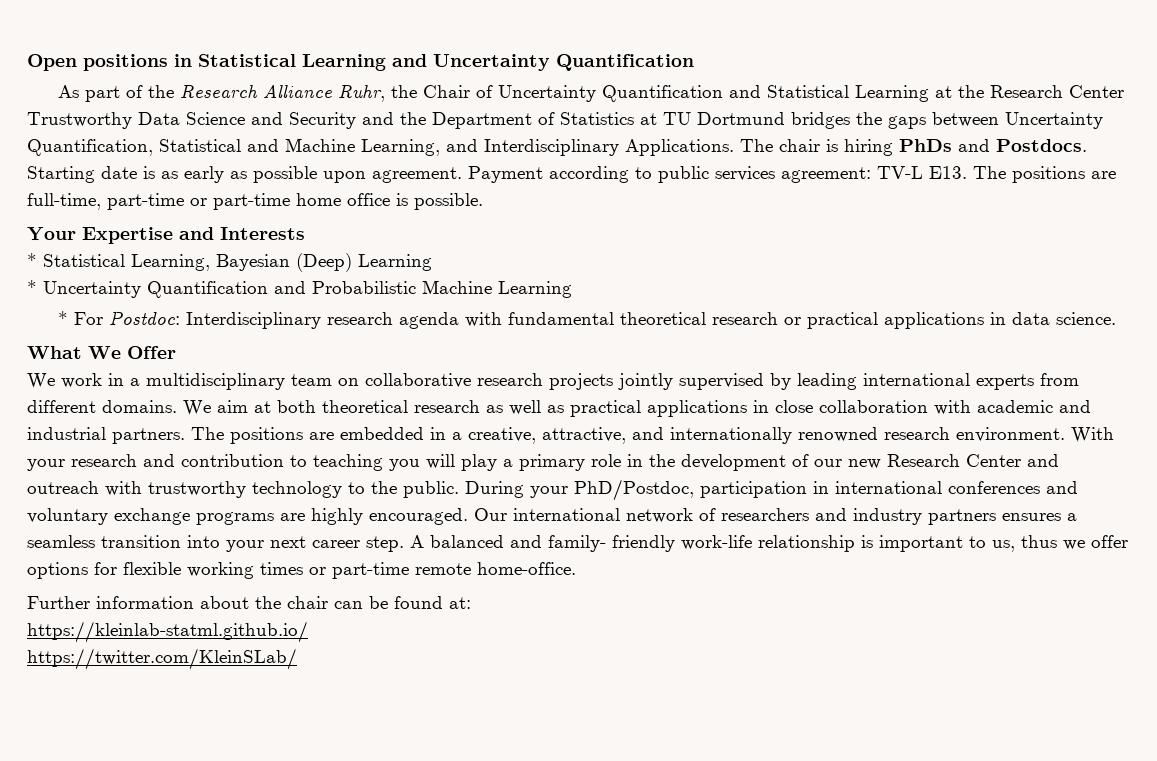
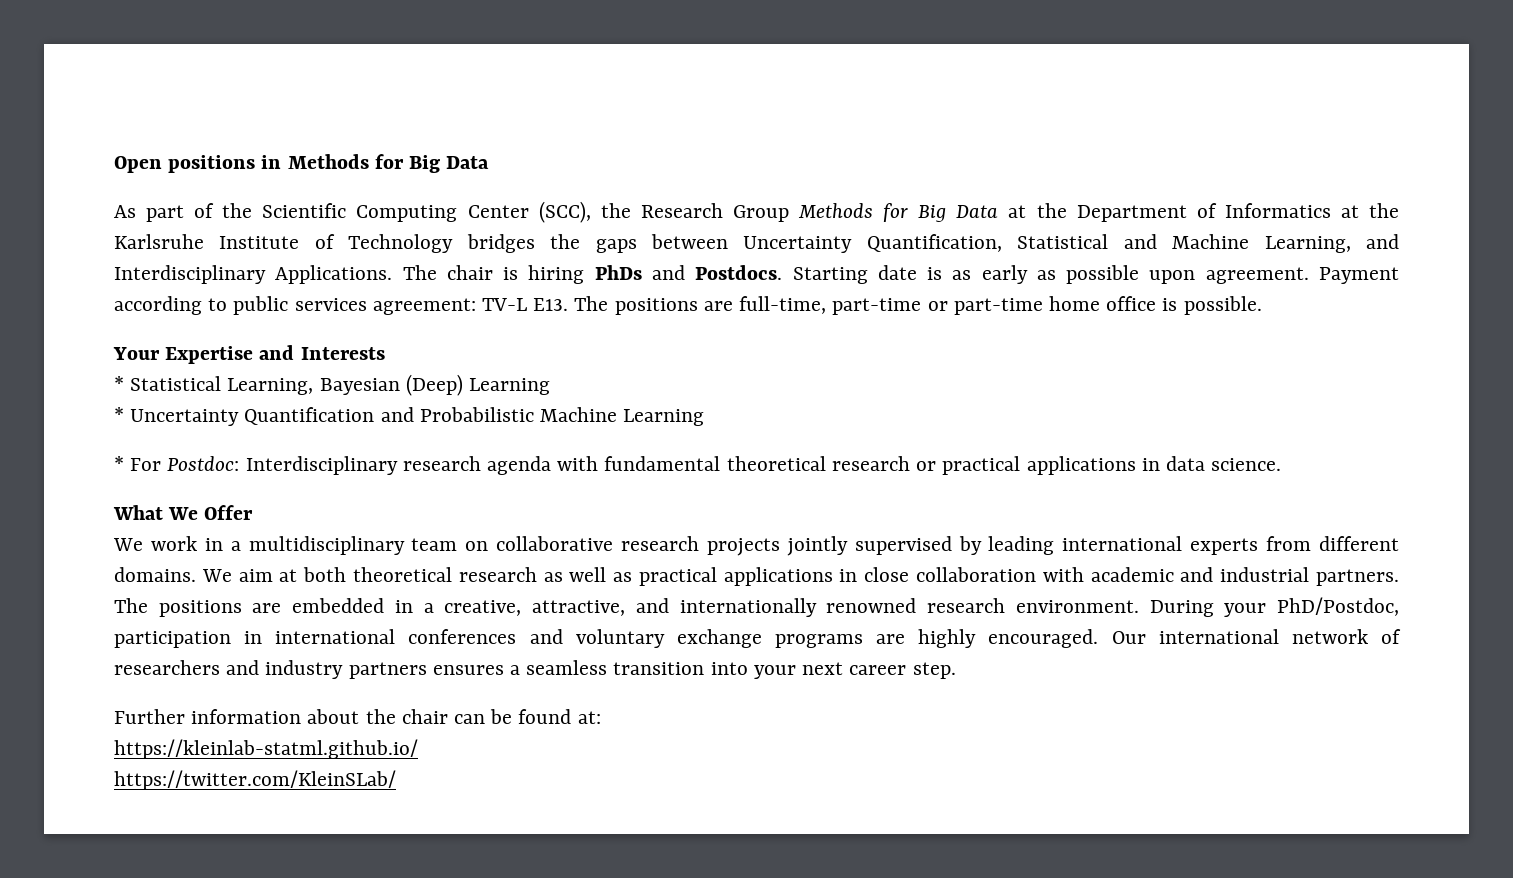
[198,54,694,71] Statistical Learning and Uncertainty Quantification -> [287,154,490,173] Methods for Big Data
[180,84,1125,102] [27,112,785,129] Research Alliance Ruhr, the Chair of Uncertainty Quantification and Statistical Learning at the Research Center Trustworthy Data Science and Security and the Department of Statistics at TU Dortmund -> [262,201,1399,223] [114,234,454,253] Scientific Computing Center (SCC), the Research Group Methods for Big Data at the Department of Informatics at the Karlsruhe Institute of Technology
[1071,427,1114,443] [27,454,1059,471] [27,481,459,498] With your research and contribution to teaching you will play a primary role in the development of our new Research Center and outreach with trustworthy technology to the public. -> (1139, 606) none
[410,535,1128,552] [27,562,576,579] A balanced and family- friendly work-life relationship is important to us, thus we offer options for flexible working times or part-time remote home-office. -> (956, 670) none

